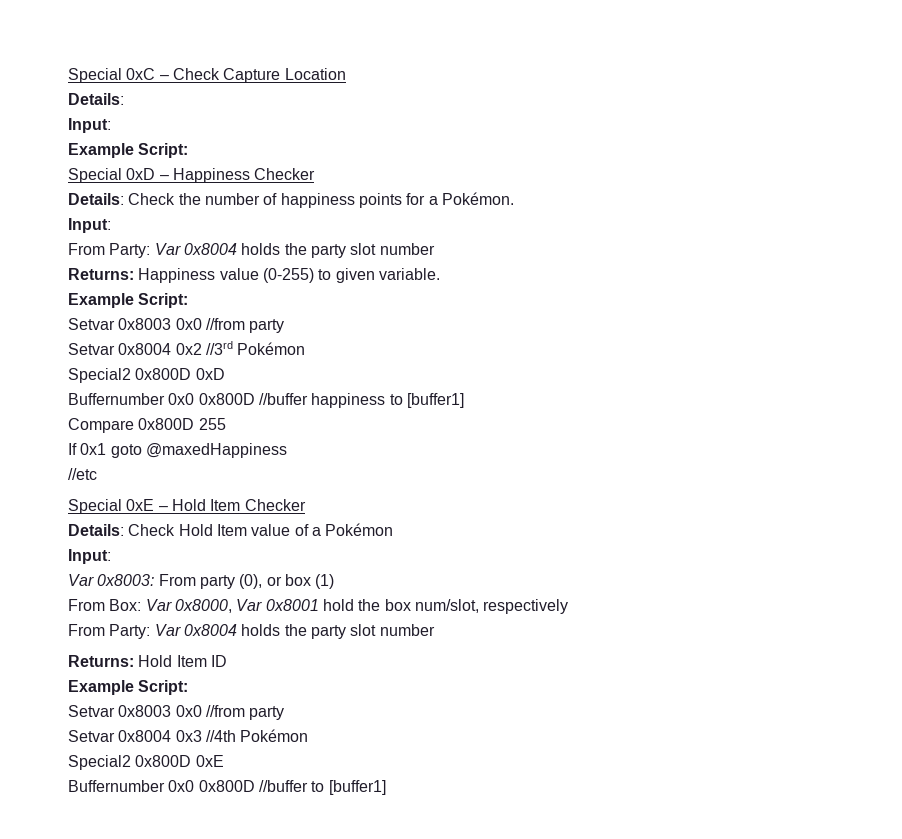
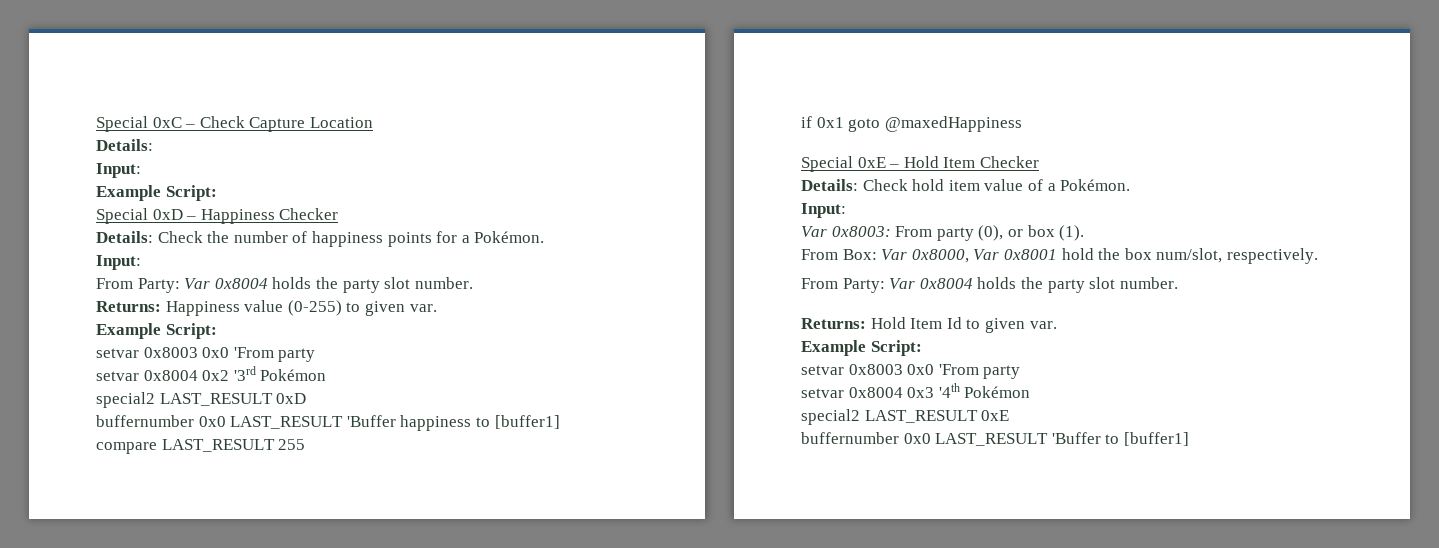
[379,243,435,255] number -> [414,277,473,289] number.
[378,268,440,280] [68,293,189,308] [68,318,285,333] [68,343,115,355] variable. // Example Script: // Setvar 0x8003 0x0 //from party // Setvar -> [409,304,437,312] [96,323,217,339] [96,347,316,362] [96,371,139,381] var. // Example Script: // setvar 0x8003 0x0 'From party // setvar
[205,341,306,355] [68,368,192,383] //3rd Pokémon // Special2 0x800D -> [233,366,327,381] [96,392,273,408] '3rd Pokémon // special2 LAST_RESULT
[68,393,308,405] Buffernumber 0x0 0x800D //buffer -> [96,415,396,429] buffernumber 0x0 LAST_RESULT 'Buffer
[68,418,195,433] Compare 0x800D -> [96,439,275,454] compare LAST_RESULT
[68,443,77,455] If -> [801,116,812,128] if
[68,468,97,480] // //etc -> (1022, 124) none
[178,524,247,536] Hold Item -> [912,179,980,191] hold item
[325,523,394,536] Pokémon -> [1060,179,1131,191] Pokémon.
[315,574,335,589] (1) -> [1059,225,1085,241] (1).
[483,599,569,614] [68,624,435,639] respectively // From Party: Var 0x8004 holds the party slot number -> [1226,248,1318,264] [801,277,1178,293] respectively. // From Party: Var 0x8004 holds the party slot number.
[210,655,227,667] [68,680,189,695] [68,705,285,720] [68,730,115,742] ID // Example Script: // Setvar 0x8003 0x0 //from party // Setvar -> [946,317,1057,333] [801,340,922,356] [801,364,1021,379] [801,388,844,398] Id to given var. // Example Script: // setvar 0x8003 0x0 'From party // setvar
[205,729,309,742] [68,755,192,770] //4th Pokémon // Special2 0x800D -> [938,383,1031,398] [801,409,978,425] '4th Pokémon // special2 LAST_RESULT
[68,780,308,792] Buffernumber 0x0 0x800D //buffer -> [801,432,1101,446] buffernumber 0x0 LAST_RESULT 'Buffer

